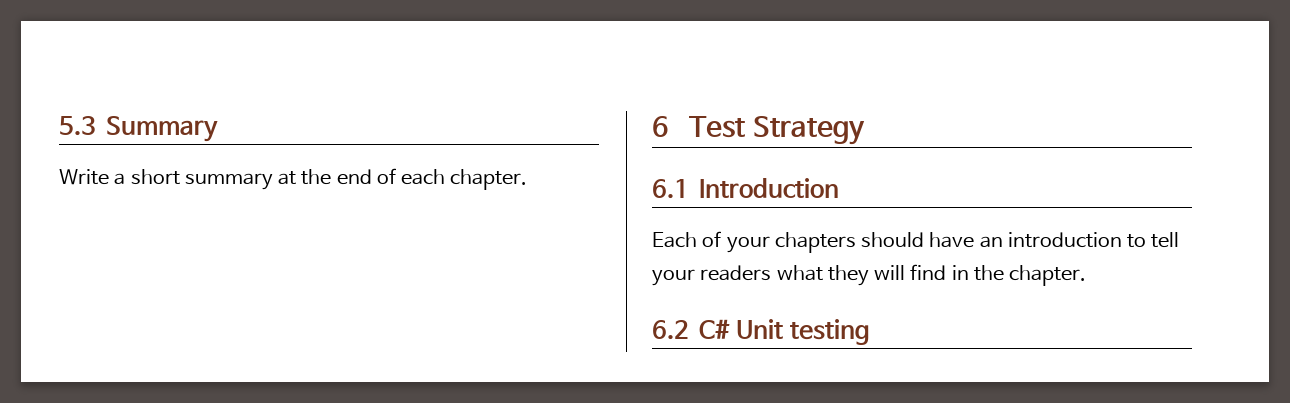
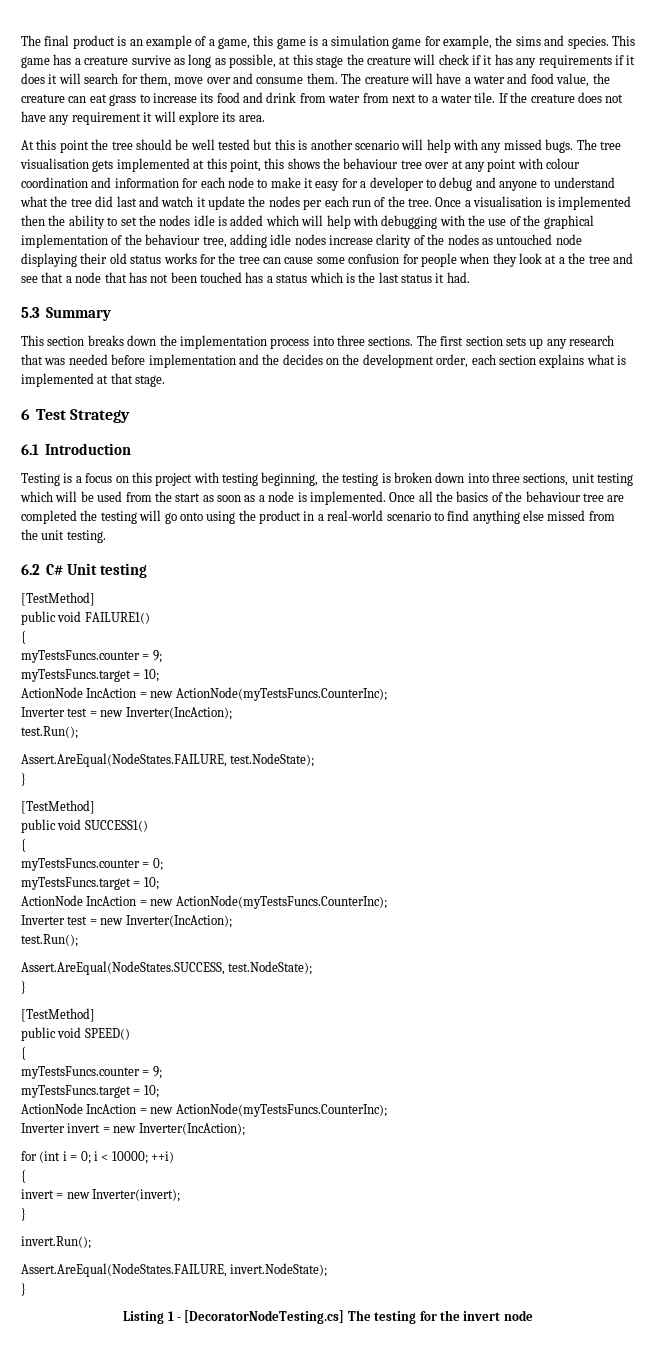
[59,116,218,142] [59,168,528,190] 5.3 Summary // Write a short summary at the end of each chapter. -> [21,35,635,49] [21,54,636,68] [21,73,610,87] [21,92,624,106] [21,111,265,125] [21,139,621,153] [20,158,580,172] [21,177,615,191] [20,196,631,210] [21,215,594,229] [21,234,582,248] [21,253,633,267] [21,272,470,283] [21,307,112,321] [21,335,614,349] [21,354,626,368] [21,373,166,387] The final product is an example of a game, this game is a simulation game for example, the sims and species. This game has a creature survive as long as possible, at this stage the creature will check if it has any requirements if it does it will search for them, move over and consume them. The creature will have a water and food value, the creature can eat grass to increase its food and drink from water from next to a water tile. If the creature does not have any requirement it will explore its area. // At this point the tree should be well tested but this is another scenario will help with any missed bugs. The tree visualisation gets implemented at this point, this shows the behaviour tree over at any point with colour coordination and information for each node to make it easy for a developer to debug and anyone to understand what the tree did last and watch it update the nodes per each run of the tree. Once a visualisation is implemented then the ability to set the nodes idle is added which will help with debugging with the use of the graphical implementation of the behaviour tree, adding idle nodes increase clarity of the nodes as untouched node displaying their old status works for the tree can cause some confusion for people when they look at a the tree and see that a node that has not been touched has a status which is the last status it had. // 5.3 Summary // This section breaks down the implementation process into three sections. The first section sets up any research that was needed before implementation and the decides on the development order, each section explains what is implemented at that stage.
[652,231,1180,253] [652,264,1087,286] [652,319,870,345] Each of your chapters should have an introduction to tell your readers what they will find in the chapter. // 6.2 C# Unit testing -> [21,472,634,486] [20,491,625,505] [21,510,615,524] [21,529,106,543] [21,563,148,578] [21,592,95,606] [21,611,150,625] [21,631,26,644] [21,650,162,663] [21,669,159,682] [21,687,387,701] [21,707,232,720] [21,726,78,739] [21,753,315,767] [21,773,26,786] [21,800,95,814] [21,819,148,833] [21,839,26,852] [21,858,163,871] [21,877,159,890] [21,895,387,909] [21,915,232,928] [21,934,78,947] [21,961,313,975] [21,981,26,994] [21,1008,95,1022] [21,1027,130,1041] [21,1047,26,1060] [21,1066,162,1079] [21,1085,159,1098] [21,1103,387,1117] [21,1123,245,1136] [21,1151,174,1164] [21,1170,26,1183] [21,1189,181,1202] [21,1208,26,1221] [21,1236,91,1249] [21,1263,328,1277] [21,1283,26,1296] [123,1310,533,1324] Testing is a focus on this project with testing beginning, the testing is broken down into three sections, unit testing which will be used from the start as soon as a node is implemented. Once all the basics of the behaviour tree are completed the testing will go onto using the product in a real-world scenario to find anything else missed from the unit testing. // 6.2 C# Unit testing // [TestMethod] // public void FAILURE1() // { // myTestsFuncs.counter = 9; // myTestsFuncs.target = 10; // ActionNode IncAction = new ActionNode(myTestsFuncs.CounterInc); // Inverter test = new Inverter(IncAction); // test.Run(); // Assert.AreEqual(NodeStates.FAILURE, test.NodeState); // } // [TestMethod] // public void SUCCESS1() // { // myTestsFuncs.counter = 0; // myTestsFuncs.target = 10; // ActionNode IncAction = new ActionNode(myTestsFuncs.CounterInc); // Inverter test = new Inverter(IncAction); // test.Run(); // Assert.AreEqual(NodeStates.SUCCESS, test.NodeState); // } // [TestMethod] // public void SPEED() // { // myTestsFuncs.counter = 9; // myTestsFuncs.target = 10; // ActionNode IncAction = new ActionNode(myTestsFuncs.CounterInc); // Inverter invert = new Inverter(IncAction); // for (int i = 0; i < 10000; ++i) // { // invert = new Inverter(invert); // } // invert.Run(); // Assert.AreEqual(NodeStates.FAILURE, invert.NodeState); // } // Listing 1 - [DecoratorNodeTesting.cs] The testing for the invert node

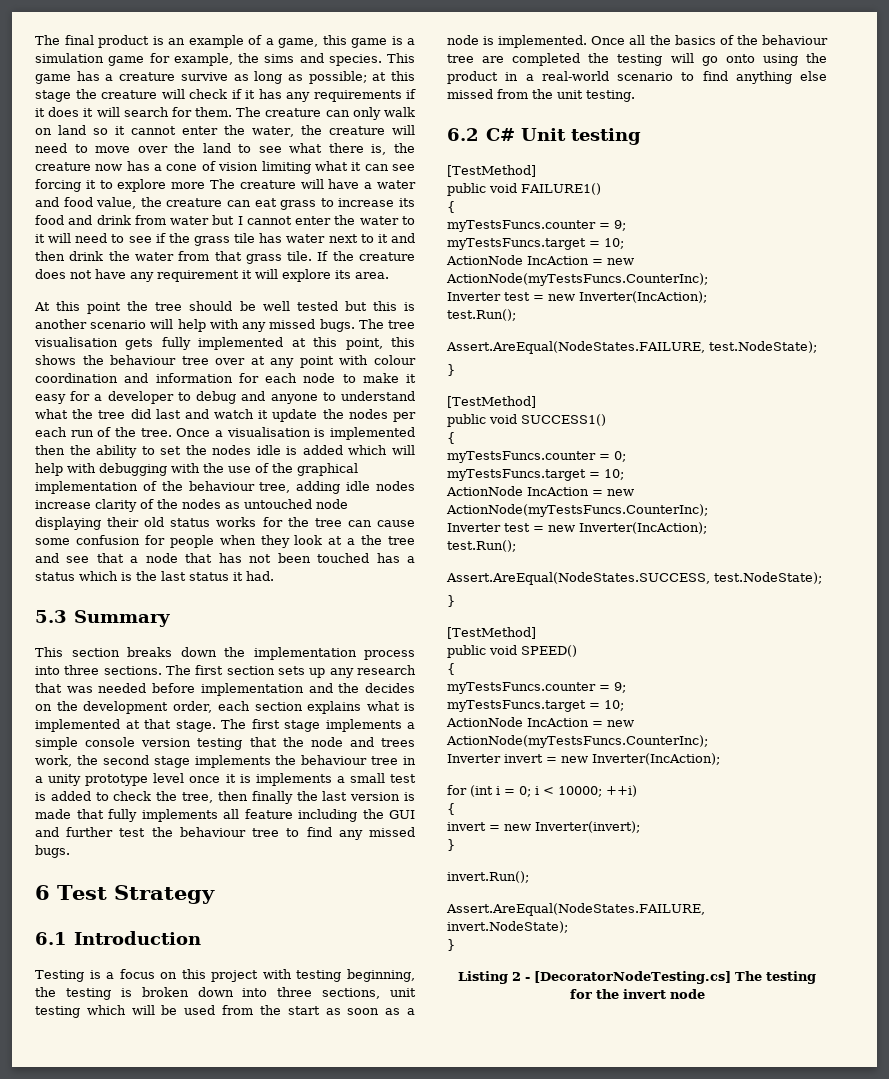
[229,54,276,68] possible, -> [308,71,367,84] possible;
[139,73,338,87] them, move over and consume them. -> [195,107,416,120] [35,125,415,137] [35,143,415,155] [35,161,416,174] [35,179,206,192] them. The creature can only walk on land so it cannot enter the water, the creature will need to move over the land to see what there is, the creature now has a cone of vision limiting what it can see forcing it to explore more
[362,93,472,103] from next to a water -> [212,215,415,225] [35,233,416,246] [35,251,282,264] but I cannot enter the water to it will need to see if the grass tile has water next to it and then drink the water from that grass
(114, 166) none -> [161,337,191,350] fully
(166, 381) none -> [221,719,415,732] [35,737,415,750] [35,755,416,768] [35,773,417,786] [35,791,415,804] [35,809,415,822] [35,827,416,840] [35,845,70,858] The first stage implements a simple console version testing that the node and trees work, the second stage implements the behaviour tree in a unity prototype level once it is implements a small test is added to check the tree, then finally the last version is made that fully implements all feature including the GUI and further test the behaviour tree to find any missed bugs.
[167,1311,174,1321] 1 -> [512,972,522,981] 2

